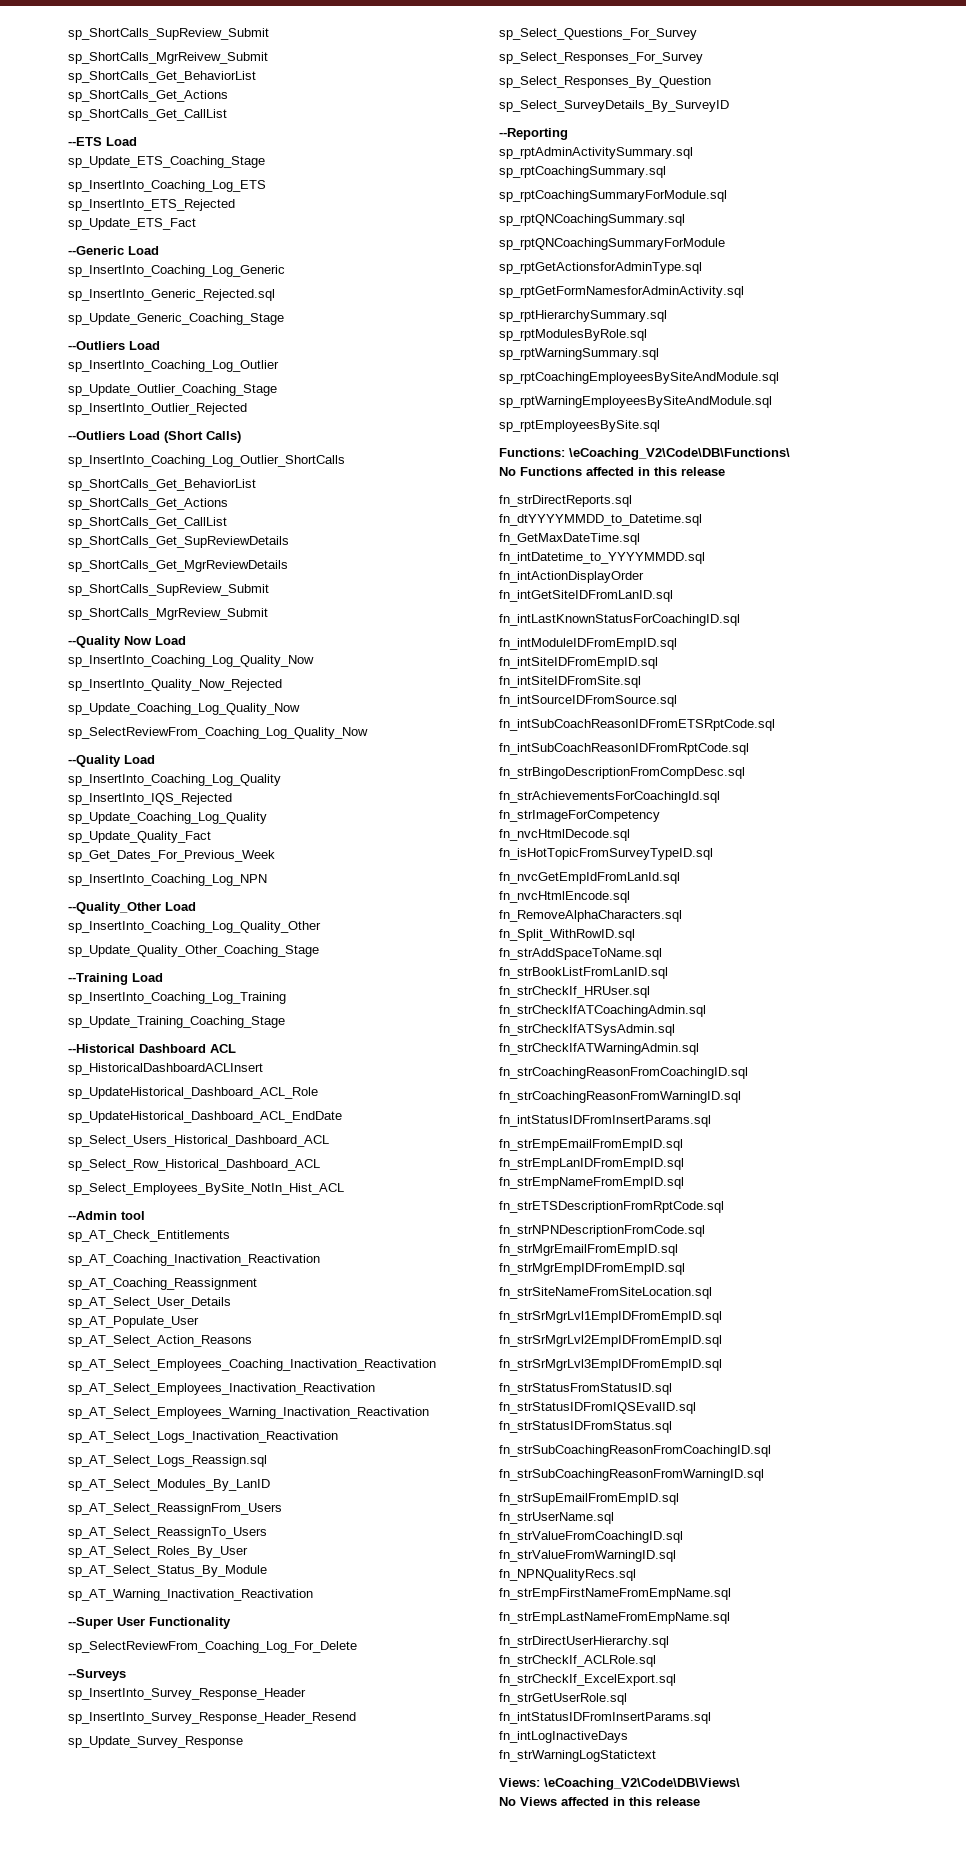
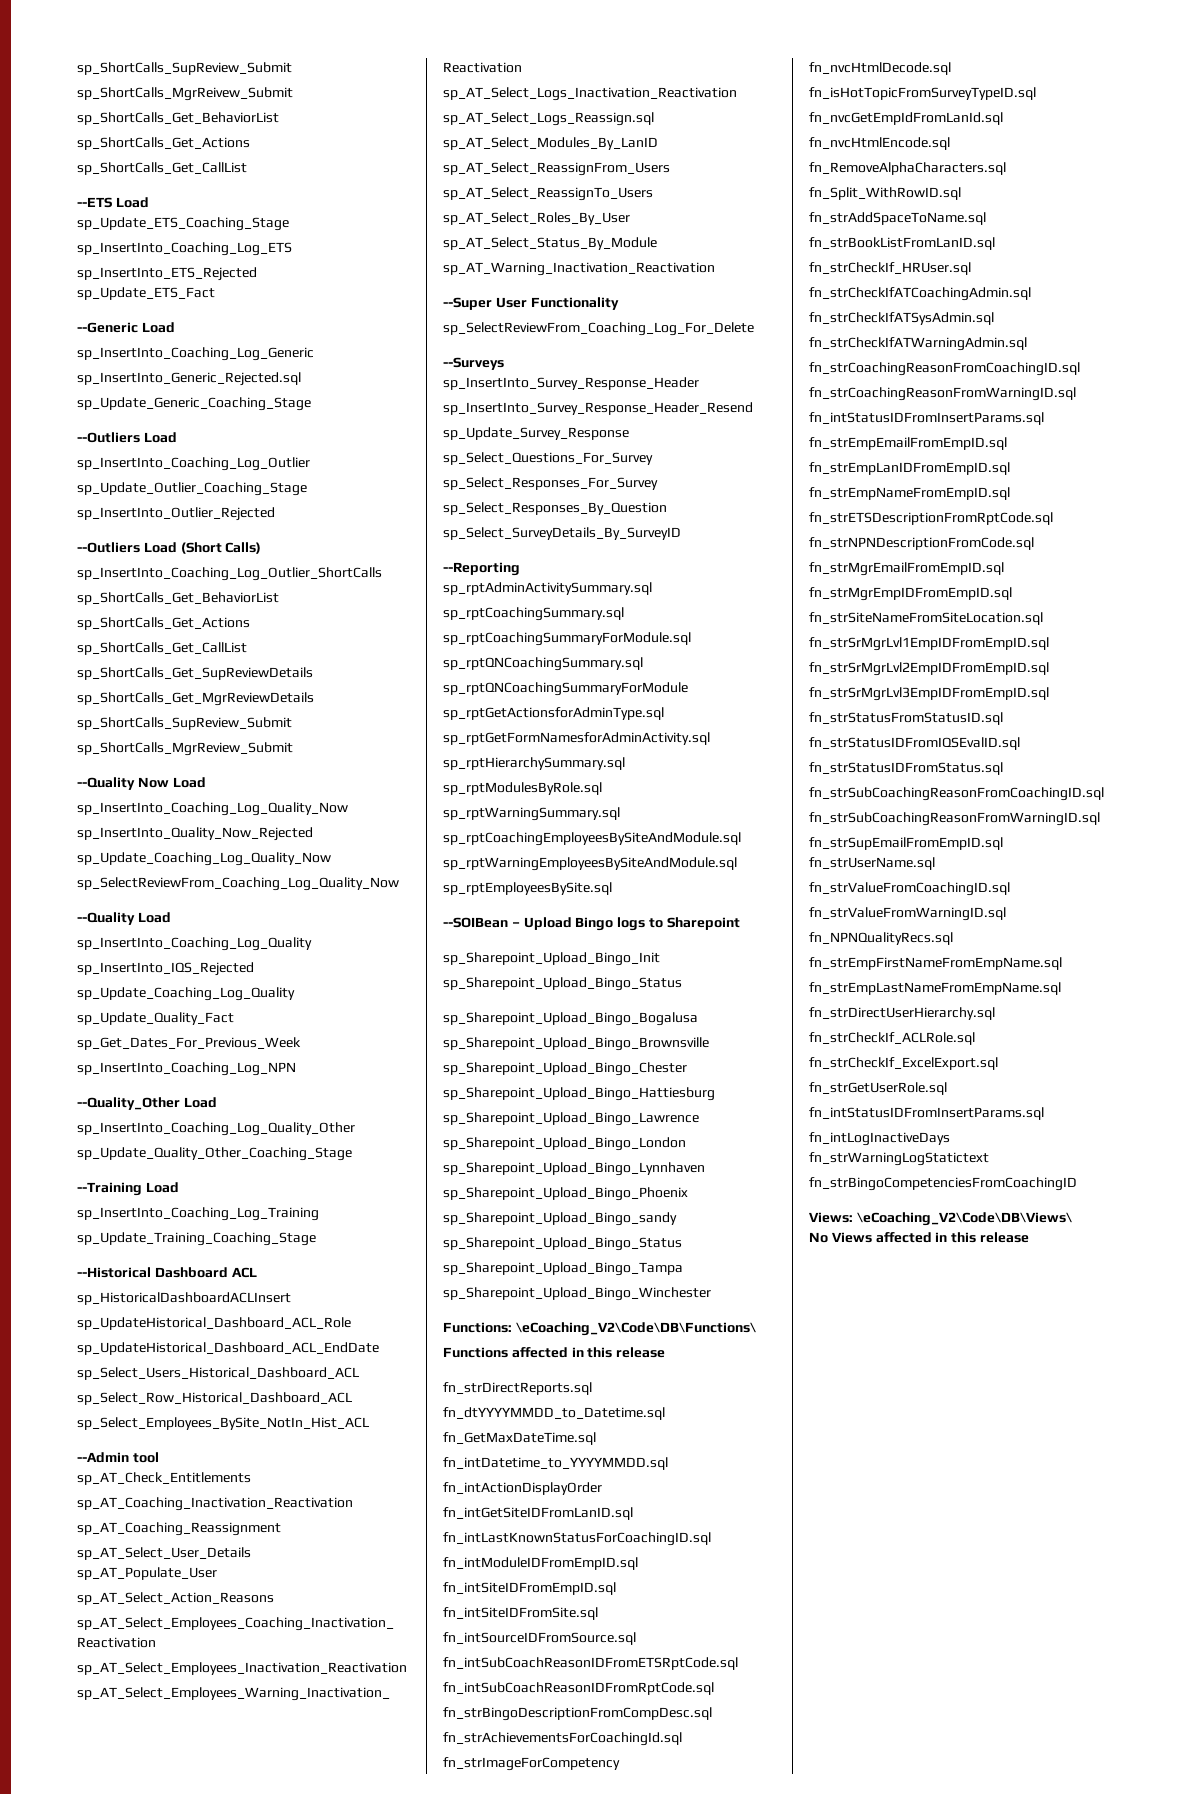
(660, 426) none -> [443,917,740,931] [443,952,660,966] [443,977,682,991] [443,1012,698,1026] [443,1037,709,1051] [443,1062,687,1076] [443,1087,715,1101] [443,1112,699,1126] [443,1137,686,1151] [443,1162,705,1176] [443,1187,688,1201] [443,1212,677,1226] [443,1237,682,1251] [443,1262,683,1276] [443,1287,711,1301] // --SOIBean – Upload Bingo logs to Sharepoint // sp_Sharepoint_Upload_Bingo_Init // sp_Sharepoint_Upload_Bingo_Status // sp_Sharepoint_Upload_Bingo_Bogalusa // sp_Sharepoint_Upload_Bingo_Brownsville // sp_Sharepoint_Upload_Bingo_Chester // sp_Sharepoint_Upload_Bingo_Hattiesburg // sp_Sharepoint_Upload_Bingo_Lawrence // sp_Sharepoint_Upload_Bingo_London // sp_Sharepoint_Upload_Bingo_Lynnhaven // sp_Sharepoint_Upload_Bingo_Phoenix // sp_Sharepoint_Upload_Bingo_sandy // sp_Sharepoint_Upload_Bingo_Status // sp_Sharepoint_Upload_Bingo_Tampa // sp_Sharepoint_Upload_Bingo_Winchester
[499,467,516,476] No -> (756, 1329) none
(656, 1756) none -> [809,1177,1077,1191] // fn_strBingoCompetenciesFromCoachingID

